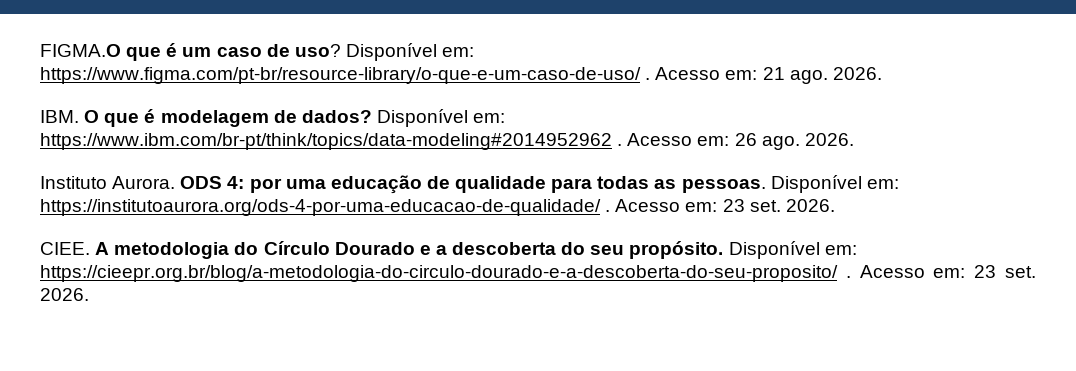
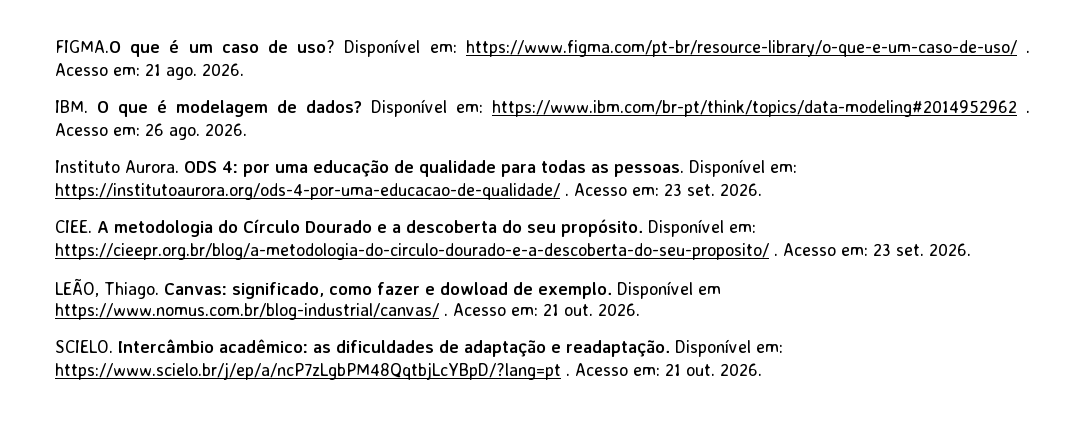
(89, 294) none -> [55,278,721,299] [55,303,640,320] [55,339,783,357] [55,362,762,380] // LEÃO, Thiago. Canvas: significado, como fazer e dowload de exemplo. Disponível em https://www.nomus.com.br/blog-industrial/canvas/ . Acesso em: 21 out. 2026. // SCIELO. Intercâmbio acadêmico: as dificuldades de adaptação e readaptação. Disponível em: https://www.scielo.br/j/ep/a/ncP7zLgbPM48QqtbjLcYBpD/?lang=pt . Acesso em: 21 out. 2026.

